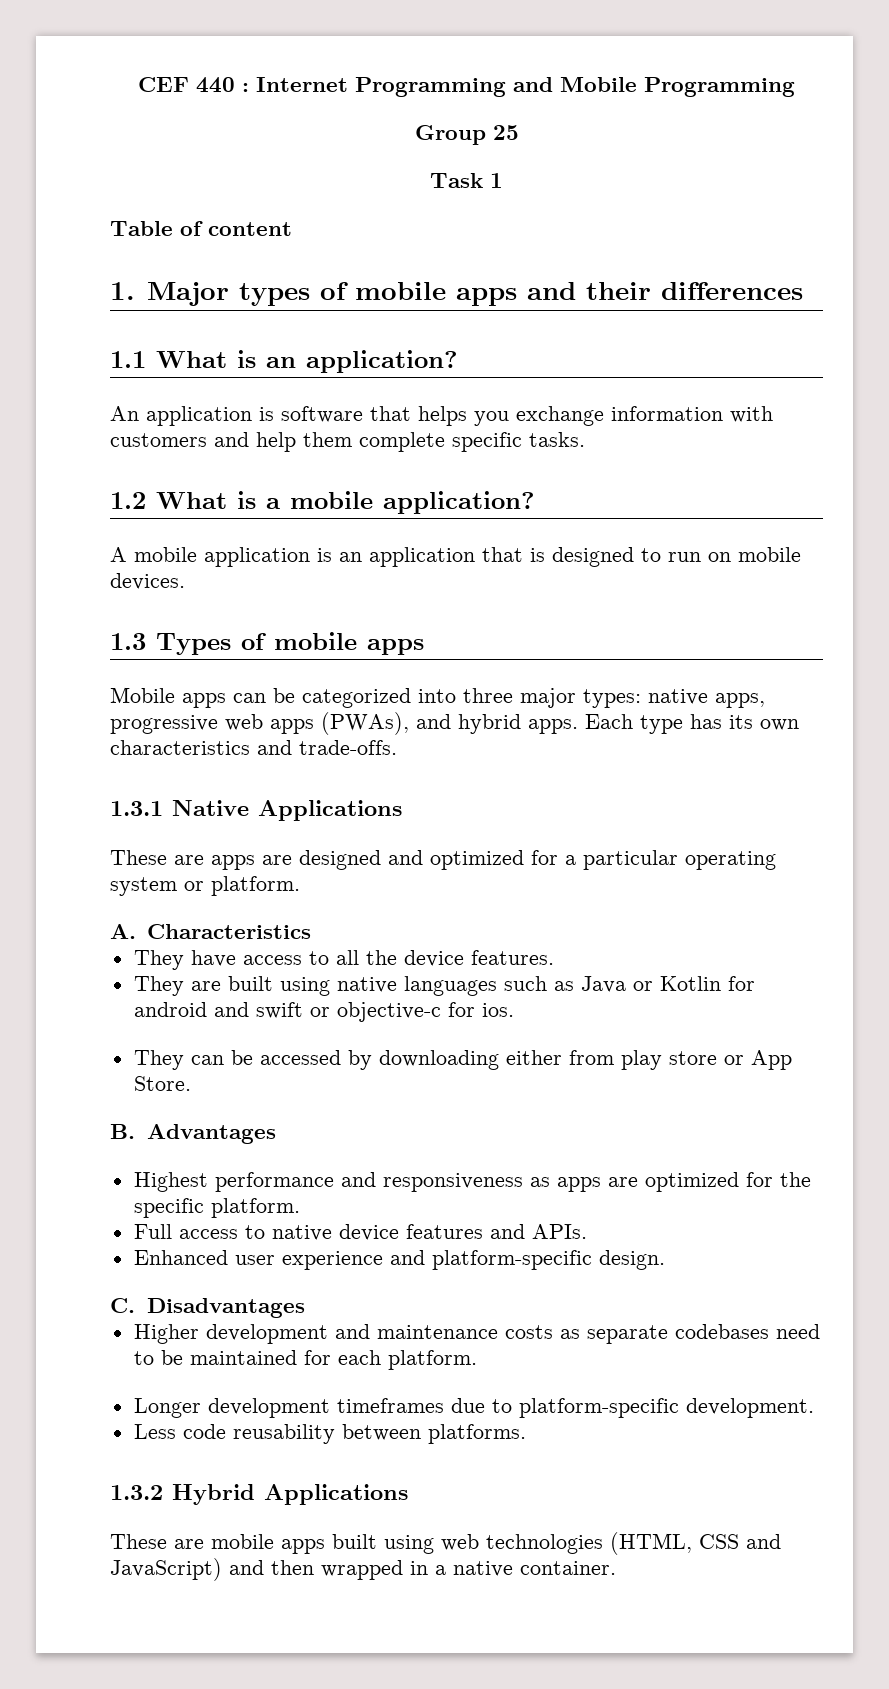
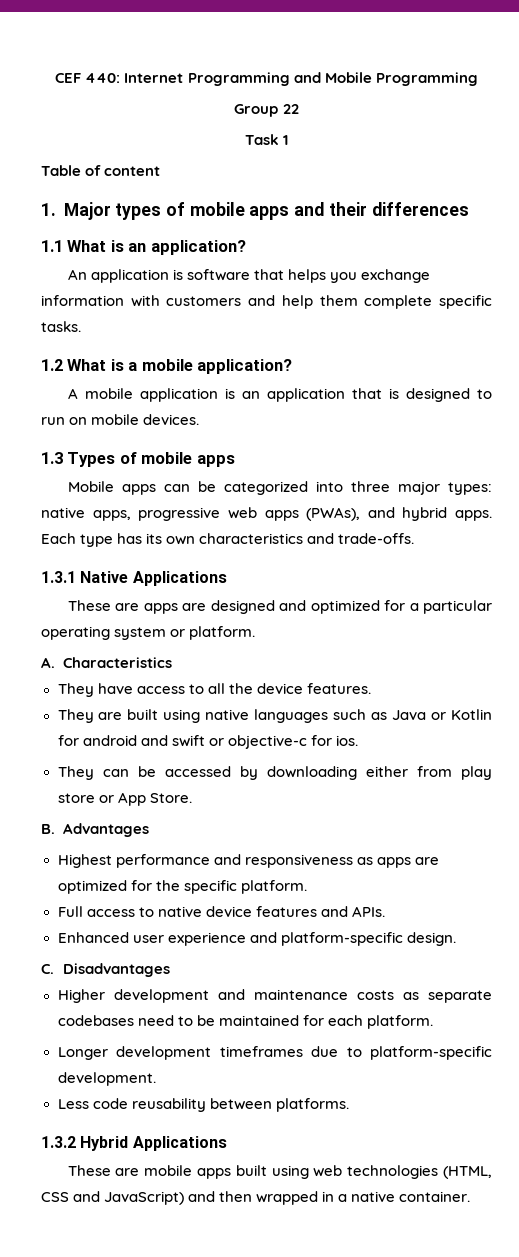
[196,77,249,93] 440 : -> [85,73,121,83] 440:
[492,125,519,140] 25 -> [282,104,299,114] 22

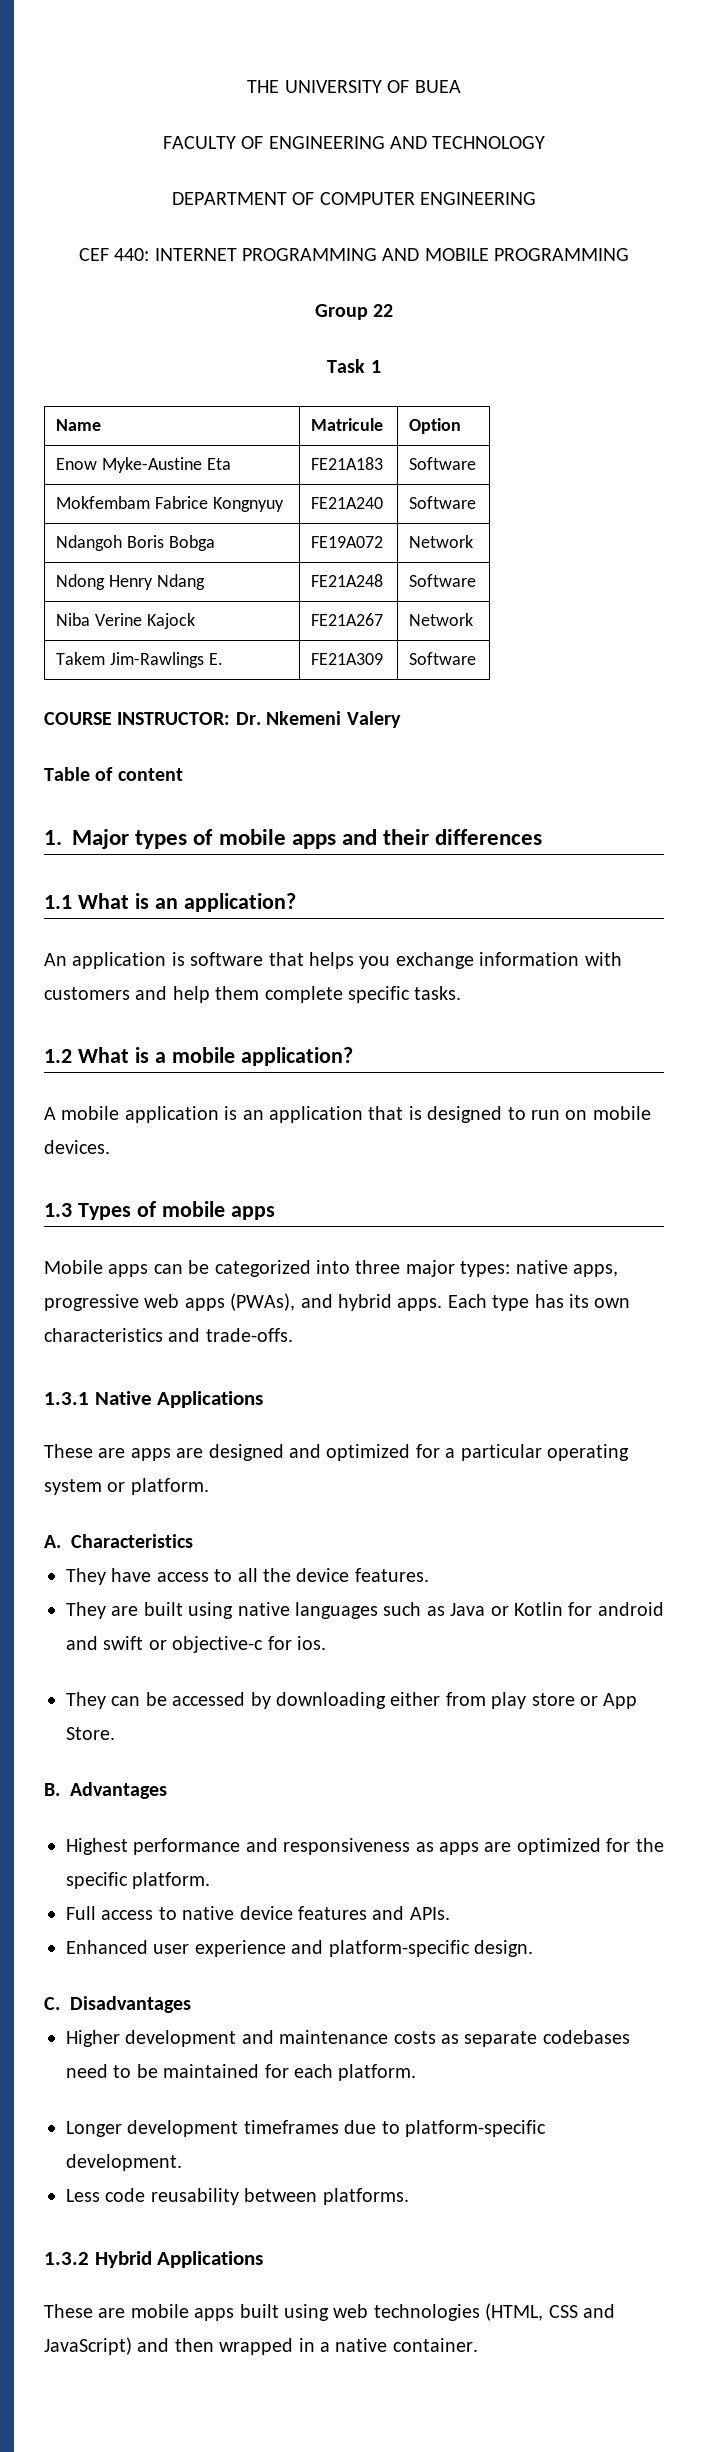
[55,72,478,86] [234,104,299,117] [244,134,289,145] CEF 440: Internet Programming and Mobile Programming // Group 22 // Task 1 -> [247,80,461,93] [162,136,546,149] [171,192,537,205] [78,248,630,261] [314,304,394,320] [327,359,381,373] [56,419,102,431] [311,418,384,431] [409,418,462,434] [56,457,232,473] [311,457,384,470] [409,457,477,470] [56,496,285,512] [311,497,384,509] [409,496,477,509] [56,535,216,551] [311,536,384,548] [409,535,474,548] [56,574,206,590] [311,574,384,587] [409,574,477,587] [56,613,196,629] [311,613,384,626] [409,613,474,626] [56,652,224,668] [311,653,384,665] [409,652,477,665] [44,711,401,728] THE UNIVERSITY OF BUEA // FACULTY OF ENGINEERING AND TECHNOLOGY // DEPARTMENT OF COMPUTER ENGINEERING // CEF 440: INTERNET PROGRAMMING AND MOBILE PROGRAMMING // Group 22 // Task 1 // Name | Matricule | Option // Enow Myke-Austine Eta | FE21A183 | Software // Mokfembam Fabrice Kongnyuy | FE21A240 | Software // Ndangoh Boris Bobga | FE19A072 | Network // Ndong Henry Ndang | FE21A248 | Software // Niba Verine Kajock | FE21A267 | Network // Takem Jim-Rawlings E. | FE21A309 | Software // COURSE INSTRUCTOR: Dr. Nkemeni Valery

